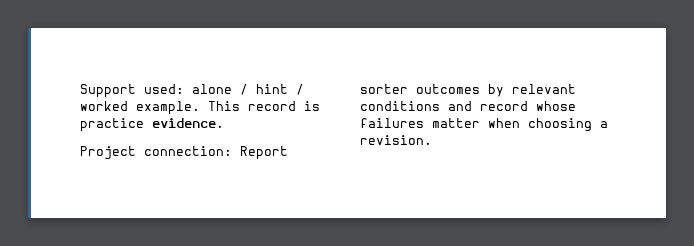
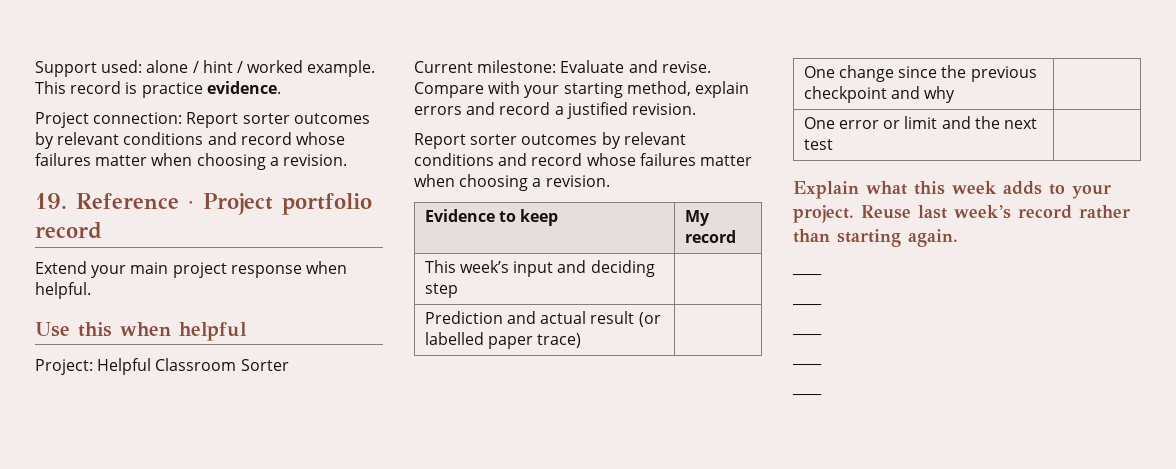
(432, 140) none -> [35,193,372,215] [35,222,102,239] [35,261,347,278] [35,282,91,299] [35,322,247,341] [35,358,289,375] [414,60,711,73] [414,81,749,98] [414,102,696,119] [414,132,686,149] [414,153,752,166] [414,174,610,191] [424,209,559,226] [684,210,710,226] [684,230,736,243] [424,260,655,277] [424,283,458,298] [424,311,661,327] [424,332,582,349] [803,65,1037,82] [803,86,956,103] [803,116,1037,129] [803,139,833,150] [793,181,1111,199] [793,205,1130,223] [793,229,958,247] [792,273,822,276] [792,303,822,306] [792,333,822,336] [792,363,822,366] [792,393,822,396] // 19. Reference · Project portfolio record // Extend your main project response when helpful. // Use this when helpful // Project: Helpful Classroom Sorter // Current milestone: Evaluate and revise. Compare with your starting method, explain errors and record a justified revision. // Report sorter outcomes by relevant conditions and record whose failures matter when choosing a revision. // Evidence to keep | My record // This week’s input and deciding step | // Prediction and actual result (or labelled paper trace) | // One change since the previous checkpoint and why | // One error or limit and the next test | // Explain what this week adds to your project. Reuse last week’s record rather than starting again. // ____ // ____ // ____ // ____ // ____

